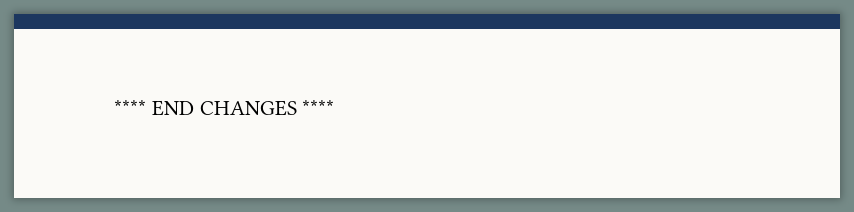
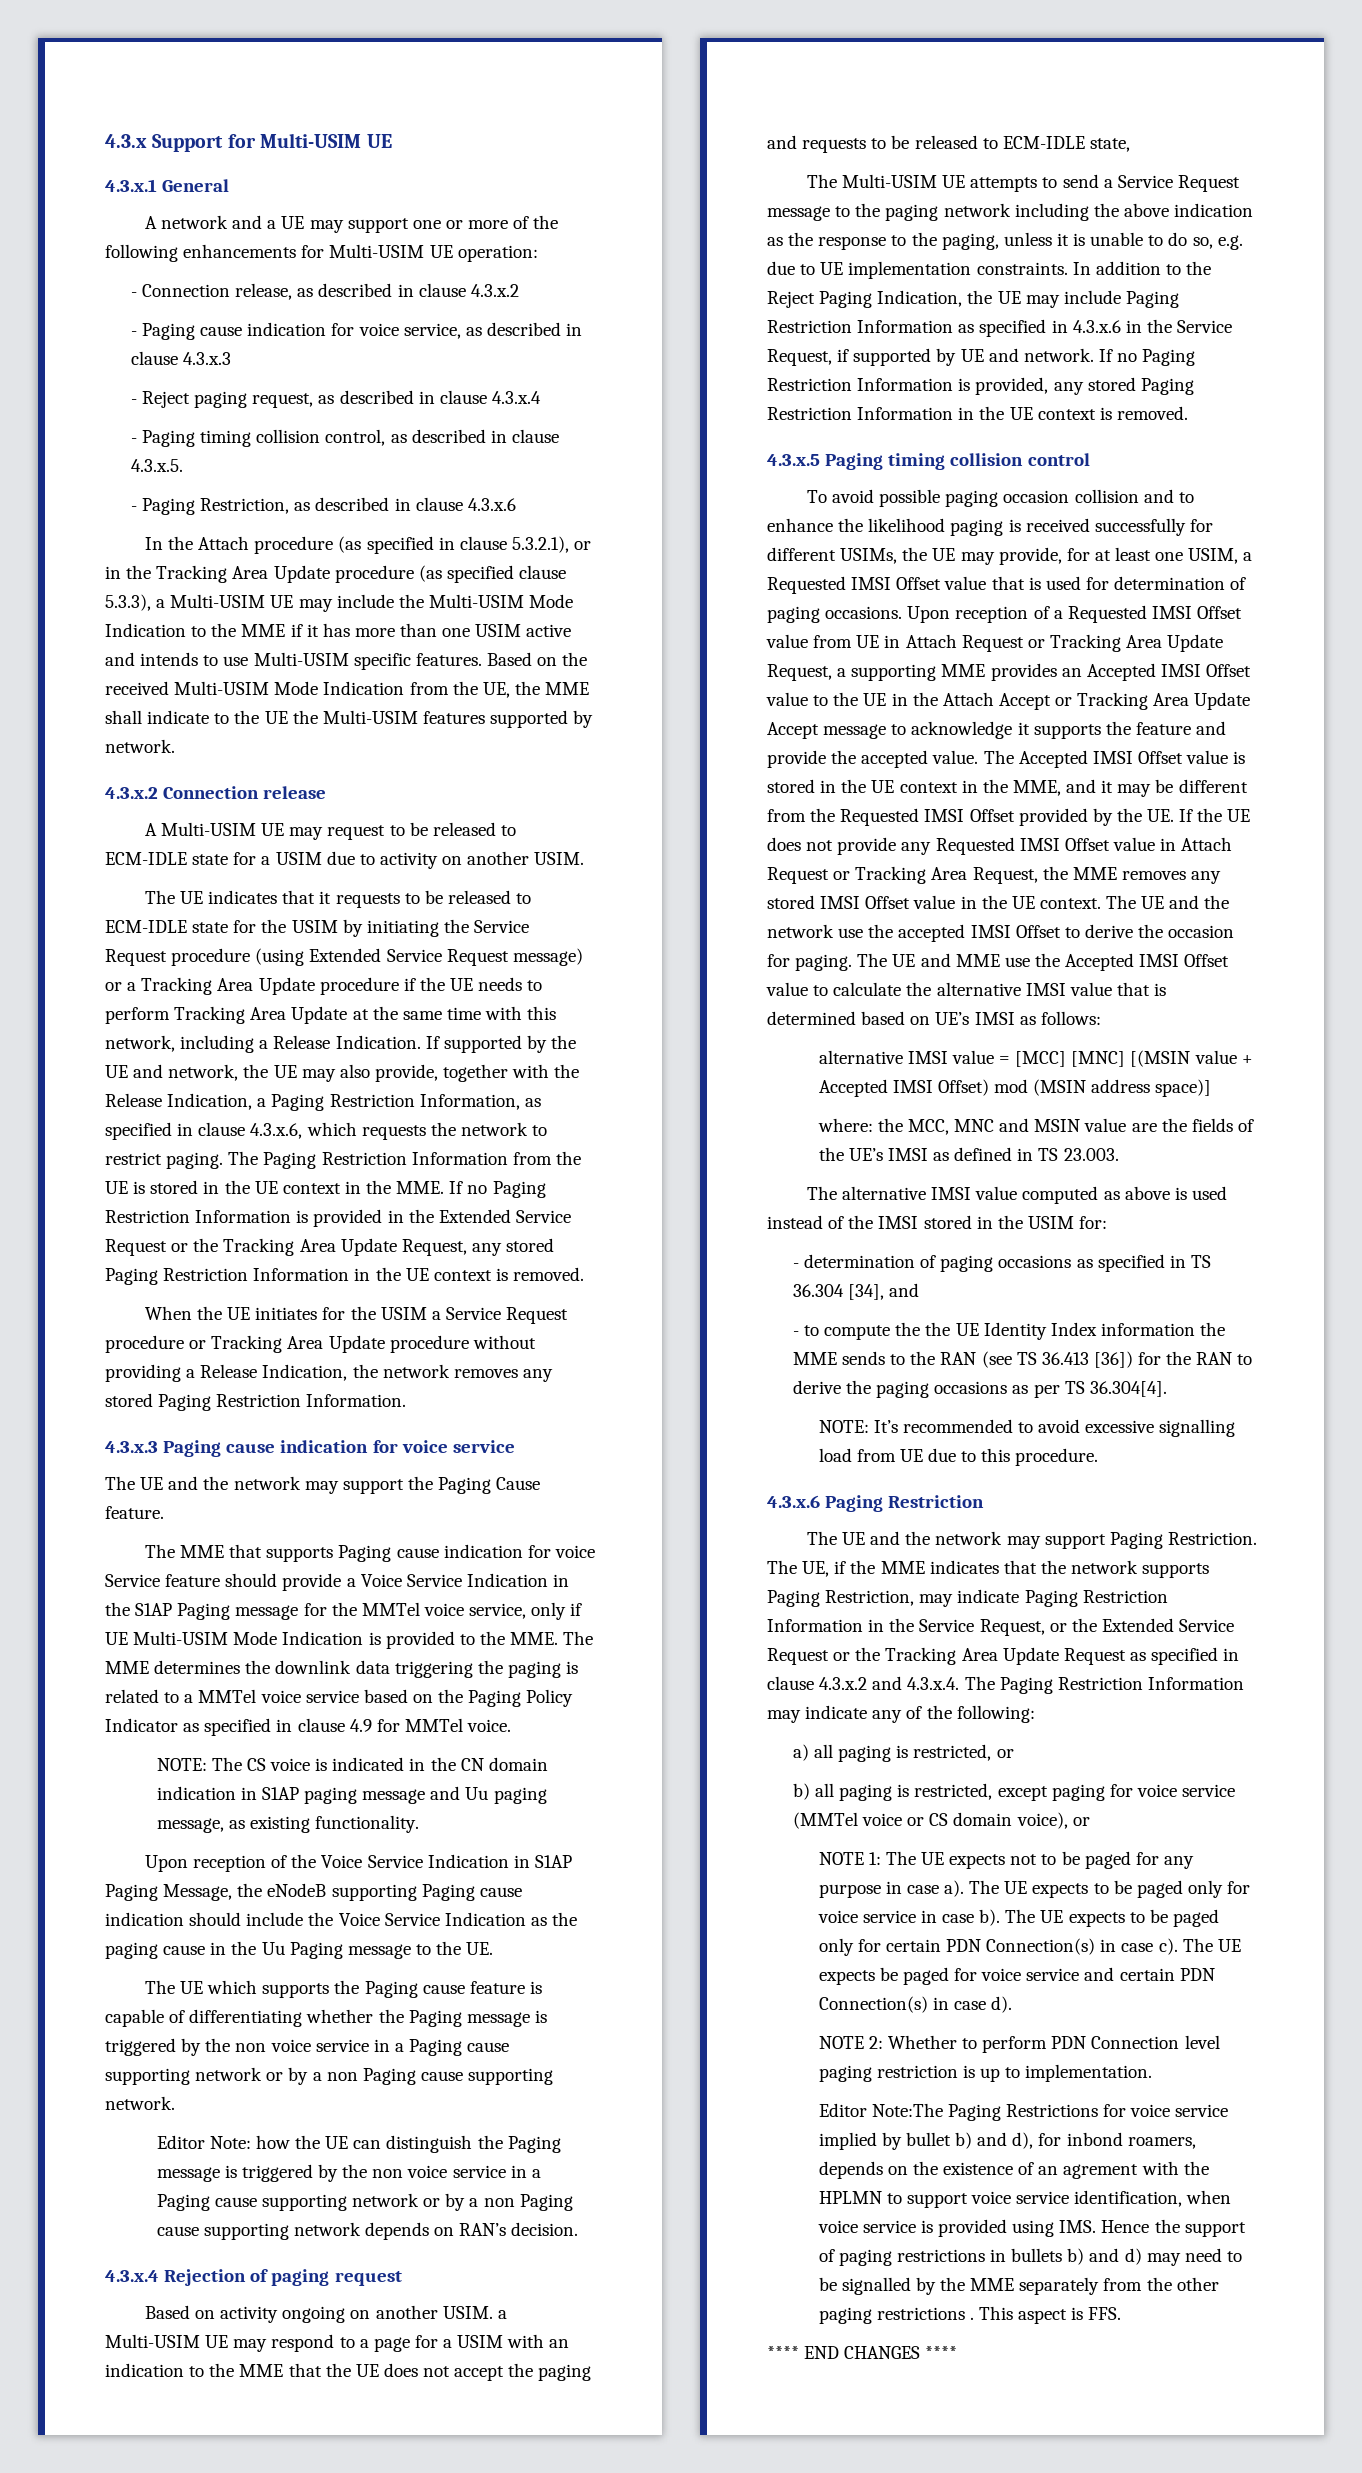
(114, 107) none -> [105,133,392,152] [105,179,230,192] [144,215,559,233] [105,244,538,262] [130,283,519,300] [130,322,583,340] [130,351,231,365] [130,390,541,408] [130,429,559,447] [130,459,183,472] [130,497,516,515] [144,536,592,554] [105,565,567,583] [105,594,574,612] [105,623,572,637] [105,652,588,670] [105,681,590,698] [105,710,594,728] [105,739,175,753] [105,786,327,799] [144,822,516,840] [105,851,585,869] [144,890,532,908] [105,919,530,937] [105,948,583,966] [105,977,543,995] [105,1006,557,1024] [105,1035,577,1053] [105,1064,580,1082] [105,1093,541,1111] [105,1122,548,1140] [105,1151,581,1169] [105,1180,546,1198] [105,1209,571,1227] [105,1238,555,1256] [105,1267,585,1285] [144,1306,569,1324] [105,1335,536,1353] [105,1364,553,1382] [105,1393,407,1411] [105,1440,515,1457] [105,1476,541,1494] [105,1506,164,1519] [144,1544,595,1562] [105,1573,570,1591] [105,1602,583,1620] [105,1631,594,1649] [105,1660,579,1678] [105,1689,574,1707] [105,1718,512,1736] [156,1757,548,1771] [156,1786,547,1804] [156,1815,420,1833] [144,1854,572,1872] [105,1883,522,1901] [105,1912,578,1926] [105,1941,494,1959] [144,1980,542,1998] [105,2009,547,2027] [105,2038,510,2056] [105,2067,554,2085] [105,2096,175,2110] [156,2135,561,2153] [156,2164,541,2182] [156,2193,573,2211] [156,2222,579,2240] [105,2269,402,2286] [144,2305,507,2323] [105,2334,570,2352] [105,2363,592,2381] [767,135,1130,153] [806,174,1240,192] [767,203,1254,221] [767,232,1243,250] [767,261,1212,279] [767,290,1179,308] [767,319,1233,337] [767,348,1196,366] [767,377,1194,395] [767,406,1188,420] [767,453,1090,470] [806,489,1194,507] [767,518,1213,536] [767,547,1253,565] [767,576,1247,594] [767,605,1243,623] [766,634,1224,652] [767,663,1252,681] [766,692,1251,710] [767,721,1227,739] [767,750,1246,768] [767,779,1248,797] [767,808,1251,826] [767,837,1233,855] [767,866,1222,884] [767,895,1230,909] [767,924,1235,942] [767,953,1230,971] [766,982,1167,996] [767,1011,1101,1025] [818,1050,1253,1067] [818,1079,1212,1097] [817,1118,1255,1135] [818,1147,1119,1161] [806,1186,1227,1204] [767,1215,1108,1229] [792,1254,1211,1272] [792,1283,920,1300] [792,1322,1226,1340] [792,1351,1253,1368] [792,1380,1167,1398] [818,1419,1236,1437] [818,1448,1099,1466] [767,1495,985,1512] [806,1531,1257,1549] [767,1560,1210,1578] [767,1589,1168,1607] [767,1618,1235,1636] [767,1647,1240,1665] [767,1676,1244,1694] [767,1705,1035,1723] [792,1744,1014,1762] [792,1783,1236,1801] [792,1812,1090,1829] [818,1851,1195,1869] [818,1880,1251,1898] [817,1909,1220,1927] [818,1938,1241,1956] [818,1967,1215,1985] [818,1996,1013,2013] [818,2035,1220,2053] [818,2064,1153,2082] [818,2103,1229,2121] [818,2132,1196,2150] [818,2161,1209,2179] [818,2190,1232,2208] [817,2219,1246,2237] [818,2248,1243,2266] [818,2277,1219,2295] [818,2306,1122,2324] 4.3.x Support for Multi-USIM UE // 4.3.x.1 General // A network and a UE may support one or more of the following enhancements for Multi-USIM UE operation: // - Connection release, as described in clause 4.3.x.2 // - Paging cause indication for voice service, as described in clause 4.3.x.3 // - Reject paging request, as described in clause 4.3.x.4 // - Paging timing collision control, as described in clause 4.3.x.5. // - Paging Restriction, as described in clause 4.3.x.6 // In the Attach procedure (as specified in clause 5.3.2.1), or in the Tracking Area Update procedure (as specified clause 5.3.3), a Multi-USIM UE may include the Multi-USIM Mode Indication to the MME if it has more than one USIM active and intends to use Multi-USIM specific features. Based on the received Multi-USIM Mode Indication from the UE, the MME shall indicate to the UE the Multi-USIM features supported by network. // 4.3.x.2 Connection release // A Multi-USIM UE may request to be released to ECM-IDLE state for a USIM due to activity on another USIM. // The UE indicates that it requests to be released to ECM-IDLE state for the USIM by initiating the Service Request procedure (using Extended Service Request message) or a Tracking Area Update procedure if the UE needs to perform Tracking Area Update at the same time with this network, including a Release Indication. If supported by the UE and network, the UE may also provide, together with the Release Indication, a Paging Restriction Information, as specified in clause 4.3.x.6, which requests the network to restrict paging. The Paging Restriction Information from the UE is stored in the UE context in the MME. If no Paging Restriction Information is provided in the Extended Service Request or the Tracking Area Update Request, any stored Paging Restriction Information in the UE context is removed. // When the UE initiates for the USIM a Service Request procedure or Tracking Area Update procedure without providing a Release Indication, the network removes any stored Paging Restriction Information. // 4.3.x.3 Paging cause indication for voice service // The UE and the network may support the Paging Cause feature. // The MME that supports Paging cause indication for voice Service feature should provide a Voice Service Indication in the S1AP Paging message for the MMTel voice service, only if UE Multi-USIM Mode Indication is provided to the MME. The MME determines the downlink data triggering the paging is related to a MMTel voice service based on the Paging Policy Indicator as specified in clause 4.9 for MMTel voice. // NOTE: The CS voice is indicated in the CN domain indication in S1AP paging message and Uu paging message, as existing functionality. // Upon reception of the Voice Service Indication in S1AP Paging Message, the eNodeB supporting Paging cause indication should include the Voice Service Indication as the paging cause in the Uu Paging message to the UE. // The UE which supports the Paging cause feature is capable of differentiating whether the Paging message is triggered by the non voice service in a Paging cause supporting network or by a non Paging cause supporting network. // Editor Note: how the UE can distinguish the Paging message is triggered by the non voice service in a Paging cause supporting network or by a non Paging cause supporting network depends on RAN’s decision. // 4.3.x.4 Rejection of paging request // Based on activity ongoing on another USIM. a Multi-USIM UE may respond to a page for a USIM with an indication to the MME that the UE does not accept the paging and requests to be released to ECM-IDLE state, // The Multi-USIM UE attempts to send a Service Request message to the paging network including the above indication as the response to the paging, unless it is unable to do so, e.g. due to UE implementation constraints. In addition to the Reject Paging Indication, the UE may include Paging Restriction Information as specified in 4.3.x.6 in the Service Request, if supported by UE and network. If no Paging Restriction Information is provided, any stored Paging Restriction Information in the UE context is removed. // 4.3.x.5 Paging timing collision control // To avoid possible paging occasion collision and to enhance the likelihood paging is received successfully for different USIMs, the UE may provide, for at least one USIM, a Requested IMSI Offset value that is used for determination of paging occasions. Upon reception of a Requested IMSI Offset value from UE in Attach Request or Tracking Area Update Request, a supporting MME provides an Accepted IMSI Offset value to the UE in the Attach Accept or Tracking Area Update Accept message to acknowledge it supports the feature and provide the accepted value. The Accepted IMSI Offset value is stored in the UE context in the MME, and it may be different from the Requested IMSI Offset provided by the UE. If the UE does not provide any Requested IMSI Offset value in Attach Request or Tracking Area Request, the MME removes any stored IMSI Offset value in the UE context. The UE and the network use the accepted IMSI Offset to derive the occasion for paging. The UE and MME use the Accepted IMSI Offset value to calculate the alternative IMSI value that is determined based on UE’s IMSI as follows: // alternative IMSI value = [MCC] [MNC] [(MSIN value + Accepted IMSI Offset) mod (MSIN address space)] // where: the MCC, MNC and MSIN value are the fields of the UE’s IMSI as defined in TS 23.003. // The alternative IMSI value computed as above is used instead of the IMSI stored in the USIM for: // - determination of paging occasions as specified in TS 36.304 [34], and // - to compute the the UE Identity Index information the MME sends to the RAN (see TS 36.413 [36]) for the RAN to derive the paging occasions as per TS 36.304[4]. // NOTE: It’s recommended to avoid excessive signalling load from UE due to this procedure. // 4.3.x.6 Paging Restriction // The UE and the network may support Paging Restriction. The UE, if the MME indicates that the network supports Paging Restriction, may indicate Paging Restriction Information in the Service Request, or the Extended Service Request or the Tracking Area Update Request as specified in clause 4.3.x.2 and 4.3.x.4. The Paging Restriction Information may indicate any of the following: // a) all paging is restricted, or // b) all paging is restricted, except paging for voice service (MMTel voice or CS domain voice), or // NOTE 1: The UE expects not to be paged for any purpose in case a). The UE expects to be paged only for voice service in case b). The UE expects to be paged only for certain PDN Connection(s) in case c). The UE expects be paged for voice service and certain PDN Connection(s) in case d). // NOTE 2: Whether to perform PDN Connection level paging restriction is up to implementation. // Editor Note:The Paging Restrictions for voice service implied by bullet b) and d), for inbond roamers, depends on the existence of an agrement with the HPLMN to support voice service identification, when voice service is provided using IMS. Hence the support of paging restrictions in bullets b) and d) may need to be signalled by the MME separately from the other paging restrictions . This aspect is FFS. //

